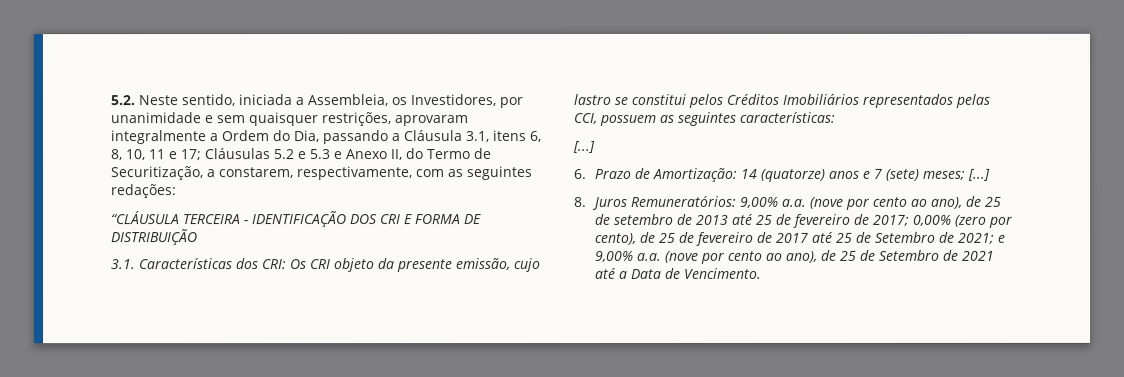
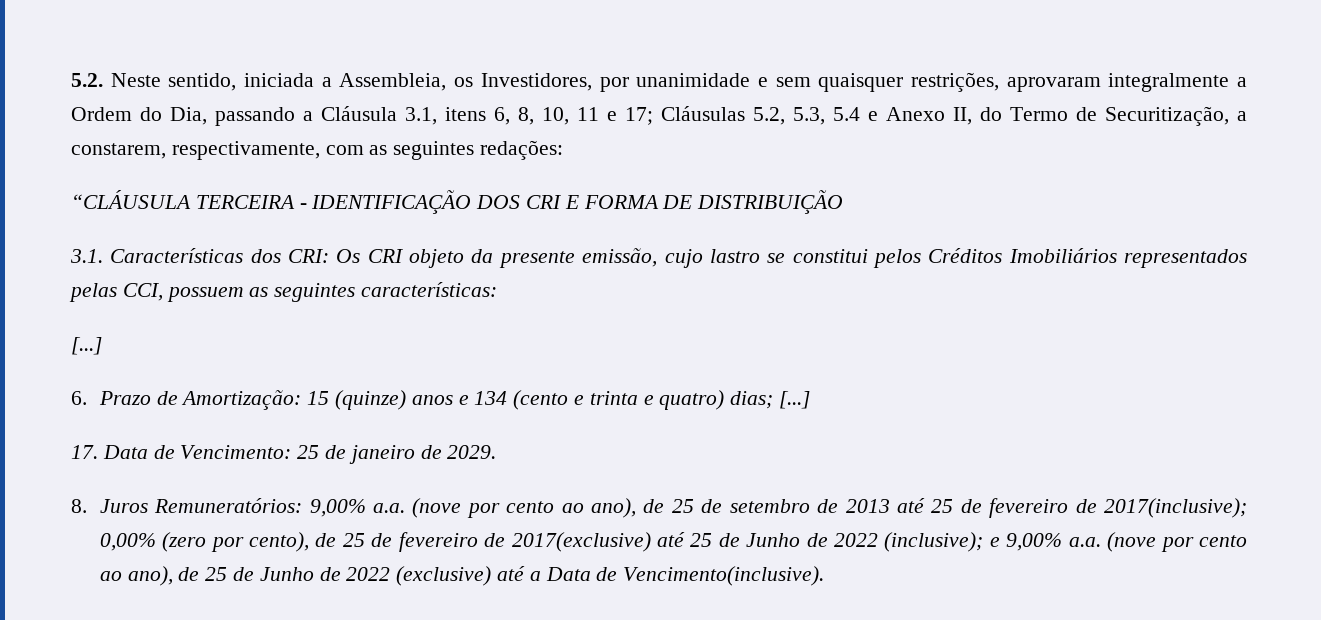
[273,149,330,160] 5.2 e 5.3 -> [753,107,860,125] 5.2, 5.3, 5.4
[739,168,990,182] 14 (quatorze) anos e 7 (sete) meses; [...] -> [307,390,811,410] [71,445,497,464] 15 (quinze) anos e 134 (cento e trinta e quatro) dias; [...] // 17. Data de Vencimento: 25 de janeiro de 2029.
[872,214,910,226] 2017; -> [1103,498,1247,518] 2017(inclusive);
[775,231,995,244] 2017 até 25 de Setembro de 2021; -> [511,532,984,552] 2017(exclusive) até 25 de Junho de 2022 (inclusive);
[878,249,995,261] Setembro de 2021 -> [259,566,492,586] Junho de 2022 (exclusive)
[683,267,762,279] Vencimento. -> [623,566,825,586] Vencimento(inclusive).

